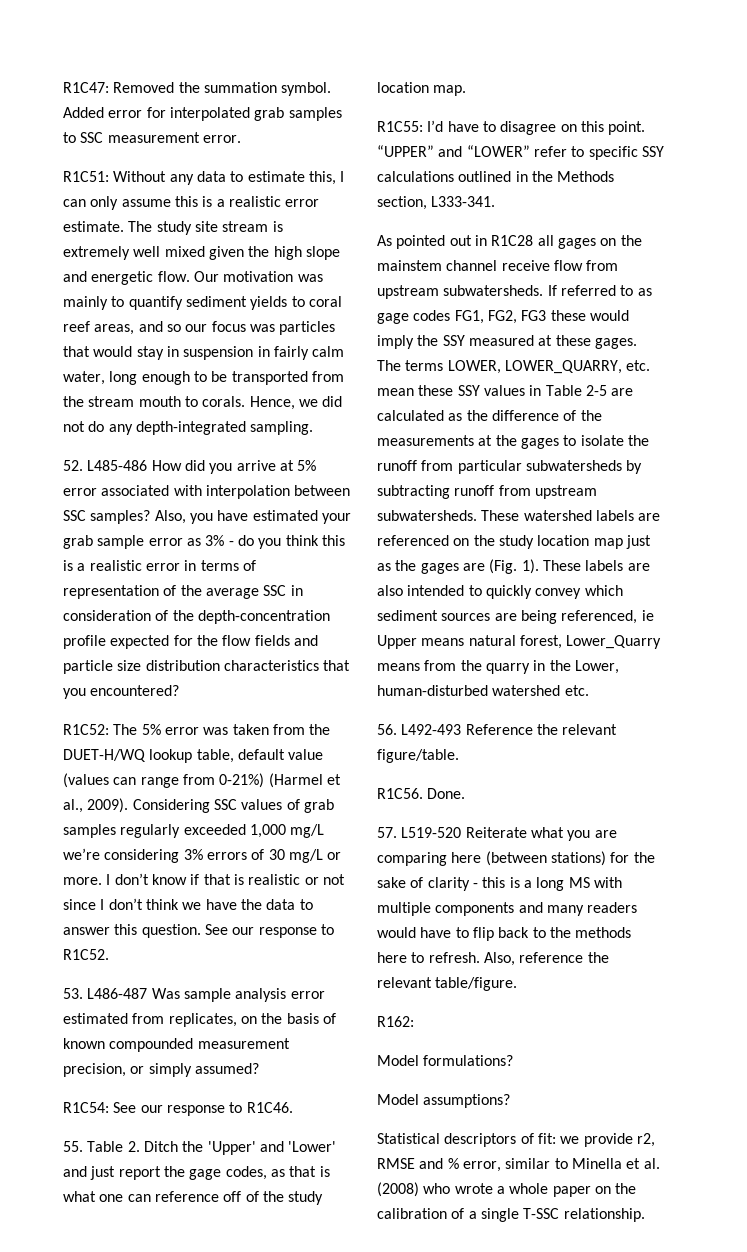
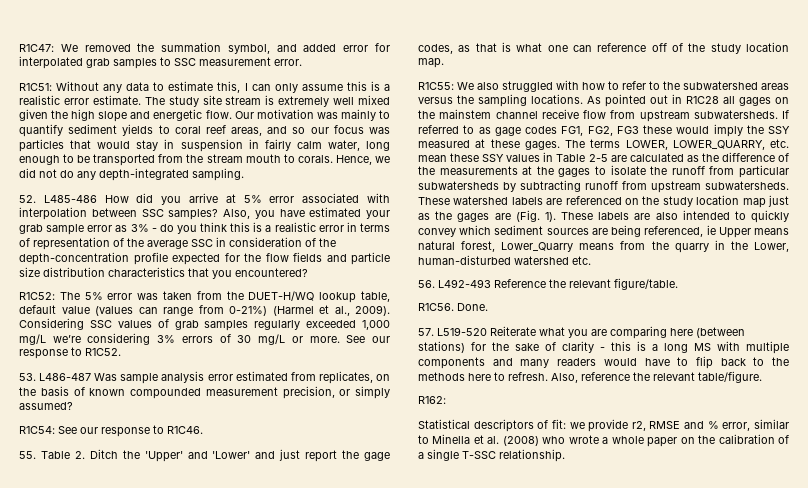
[113,82,332,96] [63,107,104,118] Removed the summation symbol. Added -> [60,42,337,54] We removed the summation symbol, and added
[106,873,345,885] [63,898,313,910] [63,924,201,938] I don’t know if that is realistic or not since I don’t think we have the data to answer this question. -> (340, 339) none
[427,120,646,135] [377,145,664,160] [377,171,615,182] [377,196,496,210] I’d have to disagree on this point. “UPPER” and “LOWER” refer to specific SSY calculations outlined in the Methods section, L333-341. // -> [457,80,789,92] [418,94,583,107] We also struggled with how to refer to the subwatershed areas versus the sampling locations.
[377,1055,514,1066] [377,1094,511,1108] // Model formulations? // Model assumptions? -> (446, 400) none

